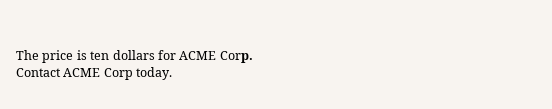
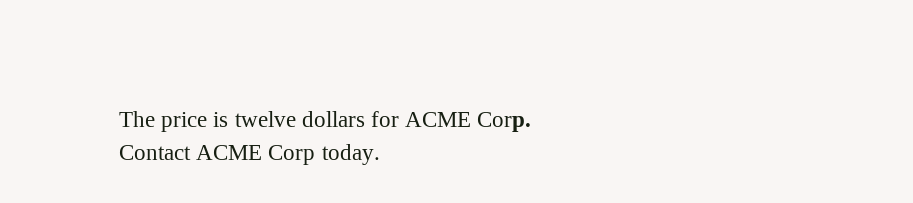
[90,51,110,60] ten -> [234,111,296,127] twelve

